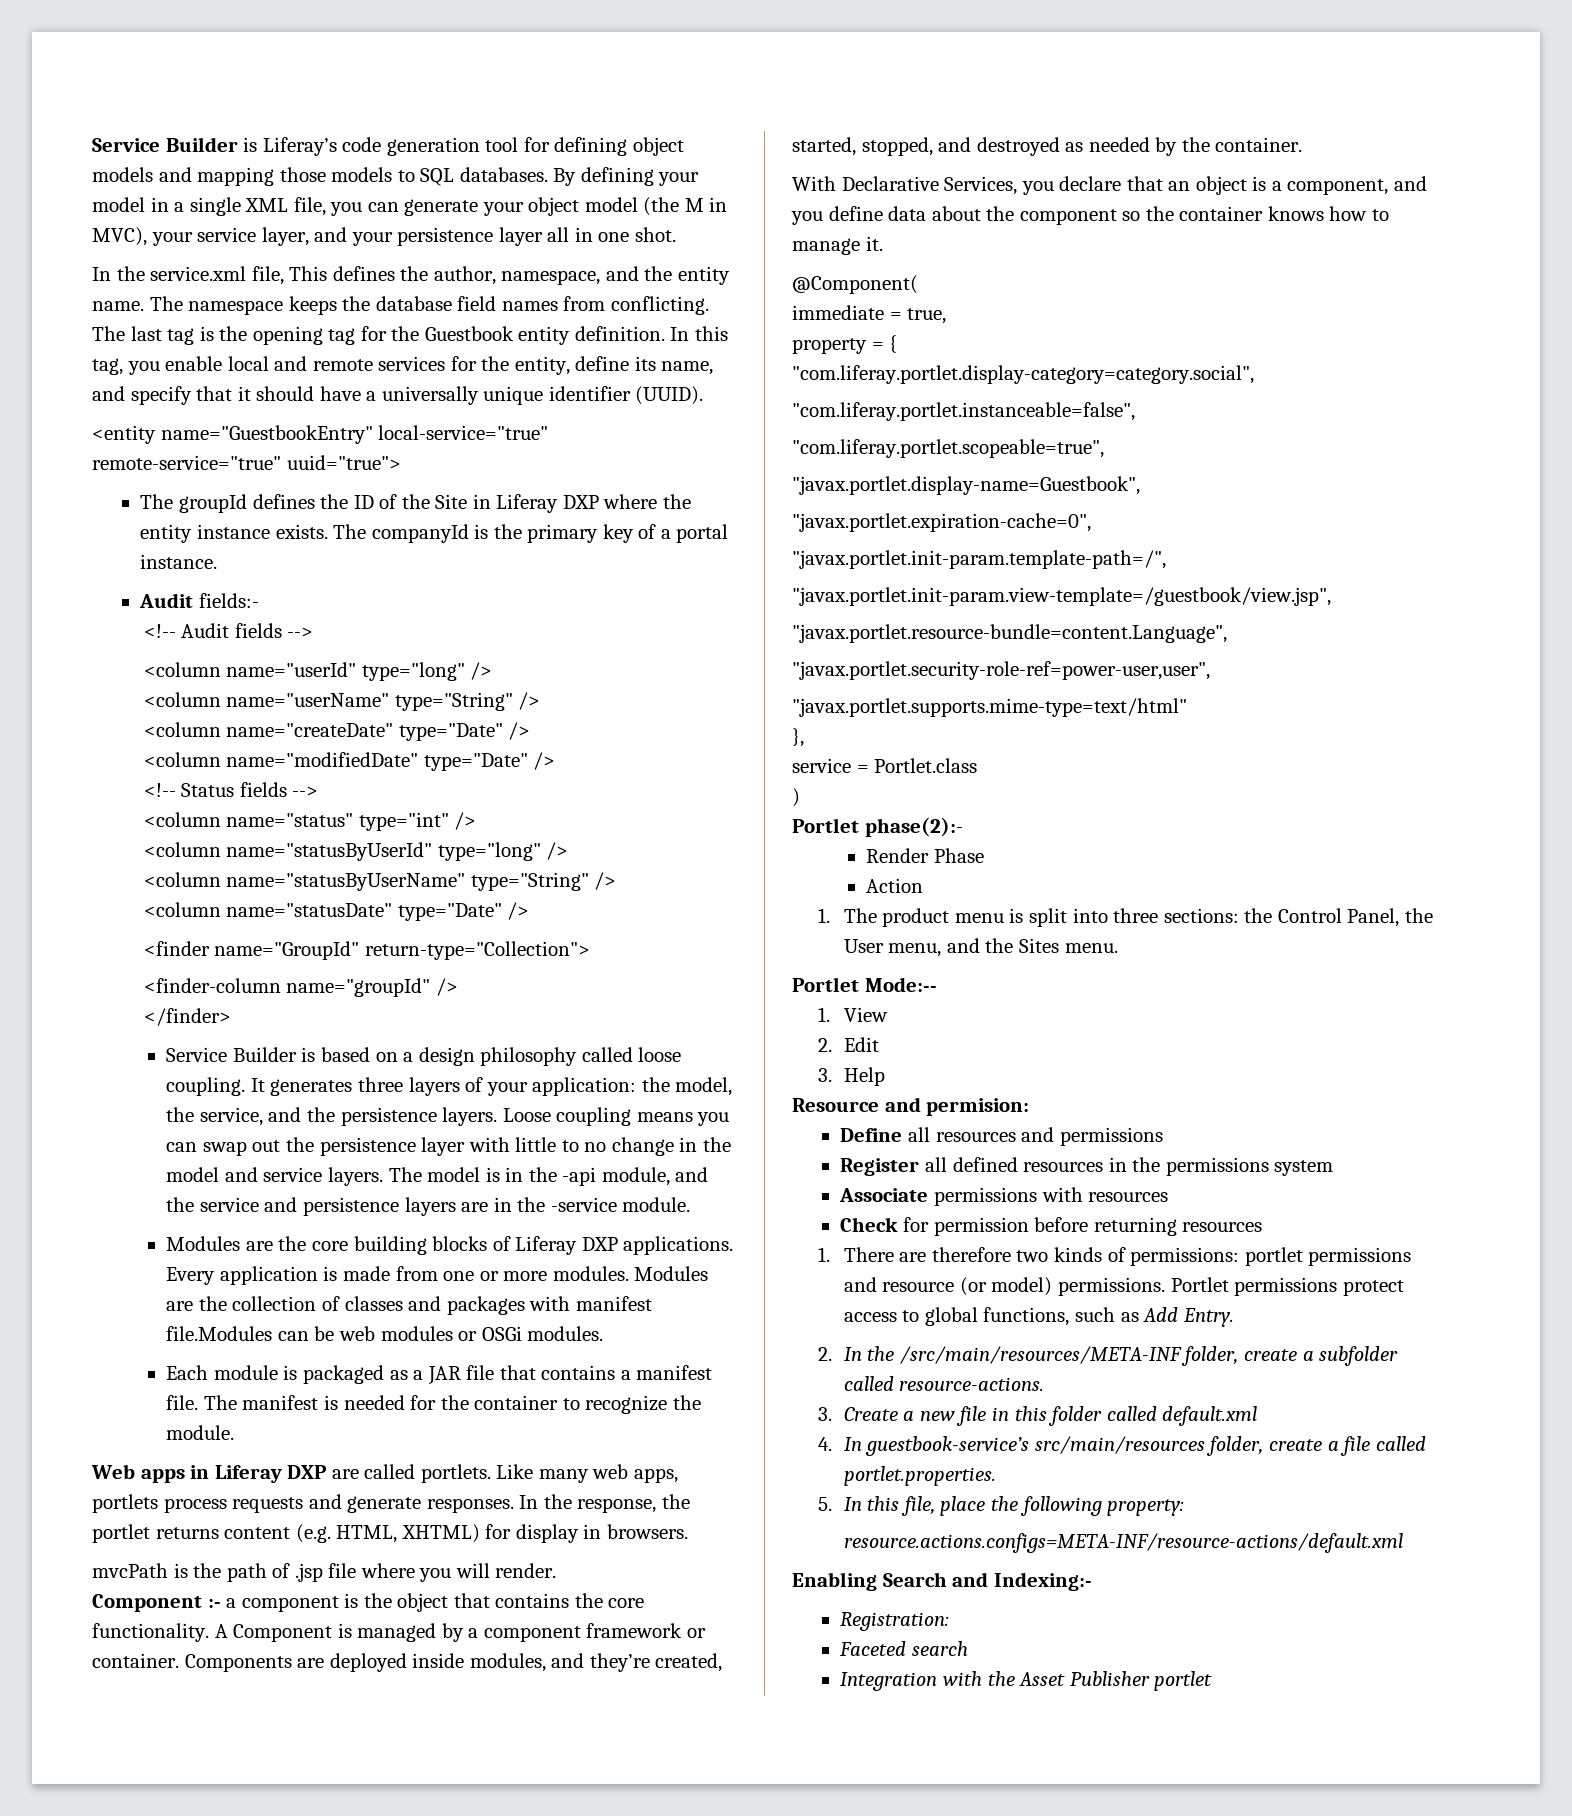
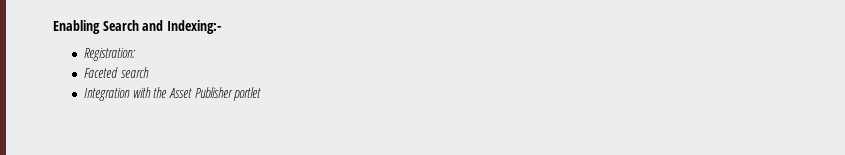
[92,137,684,156] [92,167,700,186] [92,197,728,216] [92,227,676,246] [92,266,730,285] [92,296,709,315] [92,326,728,345] [92,356,714,375] [92,386,704,405] [92,425,549,444] [92,455,401,470] [140,494,691,513] [140,524,729,543] [140,554,218,569] [139,593,259,608] [143,623,314,638] [143,662,493,681] [143,692,541,711] [143,722,531,741] [143,752,556,771] [143,782,319,797] [143,812,477,831] [143,842,569,861] [143,872,617,891] [143,902,530,921] [143,941,590,960] [143,978,458,997] [143,1008,231,1026] [166,1047,682,1066] [166,1077,733,1096] [166,1107,730,1126] [166,1137,731,1156] [166,1167,709,1186] [166,1197,691,1216] [166,1236,734,1255] [166,1266,709,1285] [166,1296,652,1315] [166,1326,604,1341] [166,1365,713,1385] [166,1395,701,1414] [166,1425,235,1440] [91,1464,678,1483] [92,1494,690,1513] [92,1524,688,1543] [92,1563,557,1582] [92,1593,645,1612] [92,1623,706,1642] [92,1653,723,1672] [792,137,1303,156] [792,176,1427,195] [791,206,1389,225] [792,236,883,255] [792,275,918,294] [792,305,947,324] [792,335,898,354] [792,365,1254,384] [792,402,1135,421] [792,439,1104,458] [792,476,1140,495] [792,513,1091,532] [792,550,1166,569] [792,587,1331,606] [792,624,1227,643] [792,661,1210,680] [792,698,1187,717] [792,728,804,747] [792,758,978,773] [792,788,800,807] [792,817,963,837] [866,848,984,863] [866,878,924,893] [817,908,1433,927] [843,938,1118,957] [792,977,937,992] [817,1007,888,1022] [817,1037,879,1052] [817,1067,885,1086] [792,1097,1030,1116] [840,1127,1163,1146] [840,1157,1334,1176] [839,1187,1169,1206] [840,1217,1263,1236] [817,1247,1412,1266] [843,1277,1404,1296] [843,1307,1234,1327] [817,1346,1399,1366] [843,1376,1045,1391] [817,1406,1258,1426] [817,1436,1426,1456] [843,1466,996,1486] [817,1496,1185,1516] [843,1533,1403,1553] Service Builder is Liferay’s code generation tool for defining object models and mapping those models to SQL databases. By defining your model in a single XML file, you can generate your object model (the M in MVC), your service layer, and your persistence layer all in one shot. // In the service.xml file, This defines the author, namespace, and the entity name. The namespace keeps the database field names from conflicting. The last tag is the opening tag for the Guestbook entity definition. In this tag, you enable local and remote services for the entity, define its name, and specify that it should have a universally unique identifier (UUID). // <entity name="GuestbookEntry" local-service="true" remote-service="true" uuid="true"> // The groupId defines the ID of the Site in Liferay DXP where the entity instance exists. The companyId is the primary key of a portal instance. // Audit fields:- // <!-- Audit fields --> // <column name="userId" type="long" /> // <column name="userName" type="String" /> // <column name="createDate" type="Date" /> // <column name="modifiedDate" type="Date" /> // <!-- Status fields --> // <column name="status" type="int" /> // <column name="statusByUserId" type="long" /> // <column name="statusByUserName" type="String" /> // <column name="statusDate" type="Date" /> // <finder name="GroupId" return-type="Collection"> // <finder-column name="groupId" /> // </finder> // Service Builder is based on a design philosophy called loose coupling. It generates three layers of your application: the model, the service, and the persistence layers. Loose coupling means you can swap out the persistence layer with little to no change in the model and service layers. The model is in the -api module, and the service and persistence layers are in the -service module. // Modules are the core building blocks of Liferay DXP applications. Every application is made from one or more modules. Modules are the collection of classes and packages with manifest file.Modules can be web modules or OSGi modules. // Each module is packaged as a JAR file that contains a manifest file. The manifest is needed for the container to recognize the module. // Web apps in Liferay DXP are called portlets. Like many web apps, portlets process requests and generate responses. In the response, the portlet returns content (e.g. HTML, XHTML) for display in browsers. // mvcPath is the path of .jsp file where you will render. // Component :- a component is the object that contains the core functionality. A Component is managed by a component framework or container. Components are deployed inside modules, and they’re created, started, stopped, and destroyed as needed by the container. // With Declarative Services, you declare that an object is a component, and you define data about the component so the container knows how to manage it. // @Component( // immediate = true, // property = { // "com.liferay.portlet.display-category=category.social", // "com.liferay.portlet.instanceable=false", // "com.liferay.portlet.scopeable=true", // "javax.portlet.display-name=Guestbook", // "javax.portlet.expiration-cache=0", // "javax.portlet.init-param.template-path=/", // "javax.portlet.init-param.view-template=/guestbook/view.jsp", // "javax.portlet.resource-bundle=content.Language", // "javax.portlet.security-role-ref=power-user,user", // "javax.portlet.supports.mime-type=text/html" // }, // service = Portlet.class // ) // Portlet phase(2):- // Render Phase // Action // 1. The product menu is split into three sections: the Control Panel, the User menu, and the Sites menu. // Portlet Mode:-- // 1. View // 2. Edit // 3. Help // Resource and permision: // Define all resources and permissions // Register all defined resources in the permissions system // Associate permissions with resources // Check for permission before returning resources // 1. There are therefore two kinds of permissions: portlet permissions and resource (or model) permissions. Portlet permissions protect access to global functions, such as Add Entry. // 2. In the /src/main/resources/META-INF folder, create a subfolder called resource-actions. // 3. Create a new file in this folder called default.xml // 4. In guestbook-service’s src/main/resources folder, create a file called portlet.properties. // 5. In this file, place the following property: // resource.actions.configs=META-INF/resource-actions/default.xml // -> (53, 27) none

